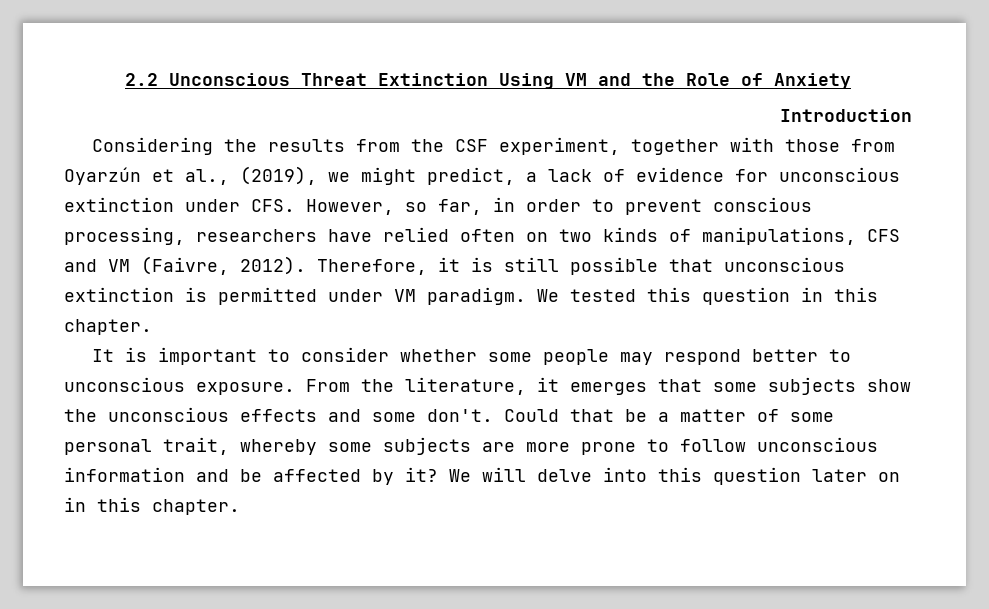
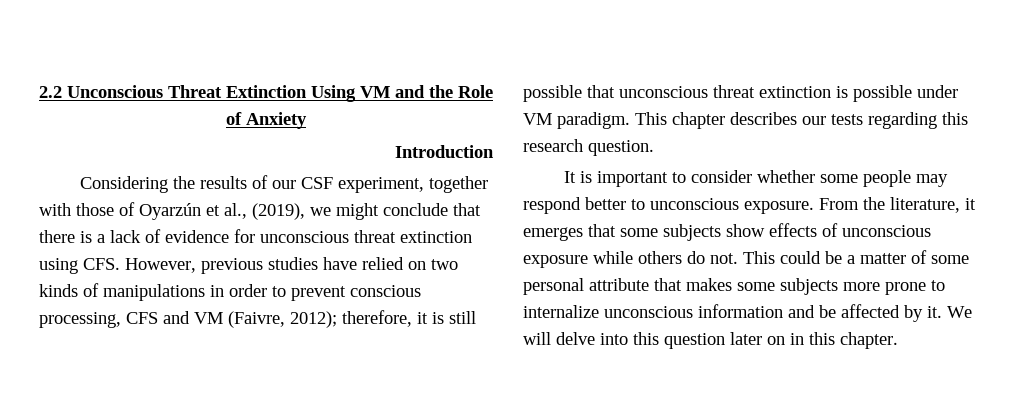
[356,139,445,152] from the -> [251,175,296,189] of our
[851,139,896,152] from -> [119,202,135,216] of
[427,167,515,185] predict, -> [383,203,481,216] [39,230,92,243] conclude that there is
[64,197,482,215] extinction under CFS. However, so far, -> [354,230,472,243] [39,257,458,274] [39,283,205,301] threat extinction using CFS. However, previous studies have relied on two kinds of manipulations
[196,227,856,245] researchers have relied often on two kinds of manipulations, -> (121, 320) none
[240,256,427,275] 2012). Therefore, -> [290,310,412,328] 2012); therefore,
(845, 264) none -> [713,85,755,98] threat
[218,287,317,305] permitted -> [853,85,912,102] possible
[537,287,878,305] [64,319,152,335] We tested this question in this chapter. -> [635,112,968,129] [523,139,654,156] This chapter describes our tests regarding this research question.
[64,407,614,422] the unconscious effects and some don't. Could that -> [769,223,931,237] [523,251,821,268] effects of unconscious exposure while others do not. This could
[163,437,515,455] trait, whereby some subjects are -> [589,278,838,295] attribute that makes some subjects
[680,439,746,452] follow -> [523,305,599,318] internalize
[405,467,438,482] it? -> [927,306,942,318] it.

